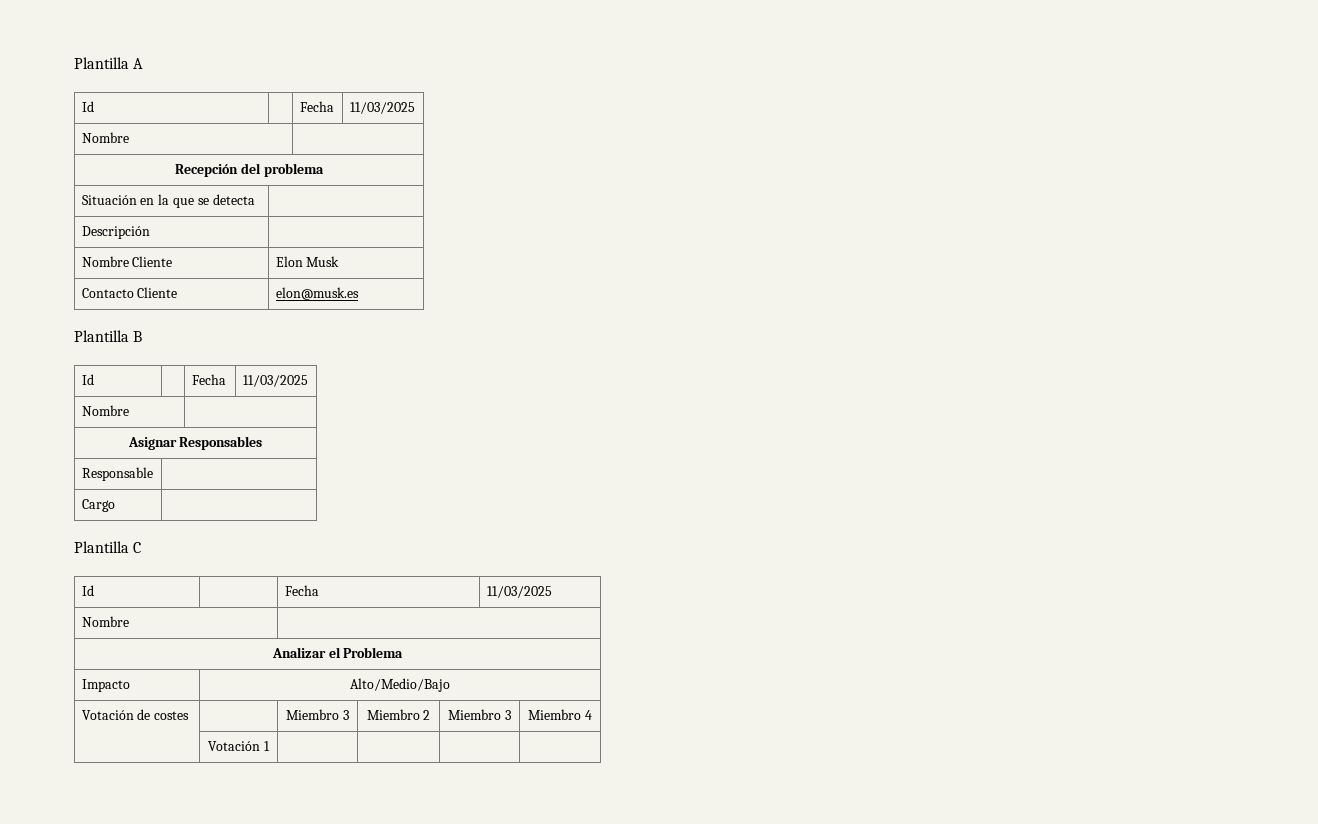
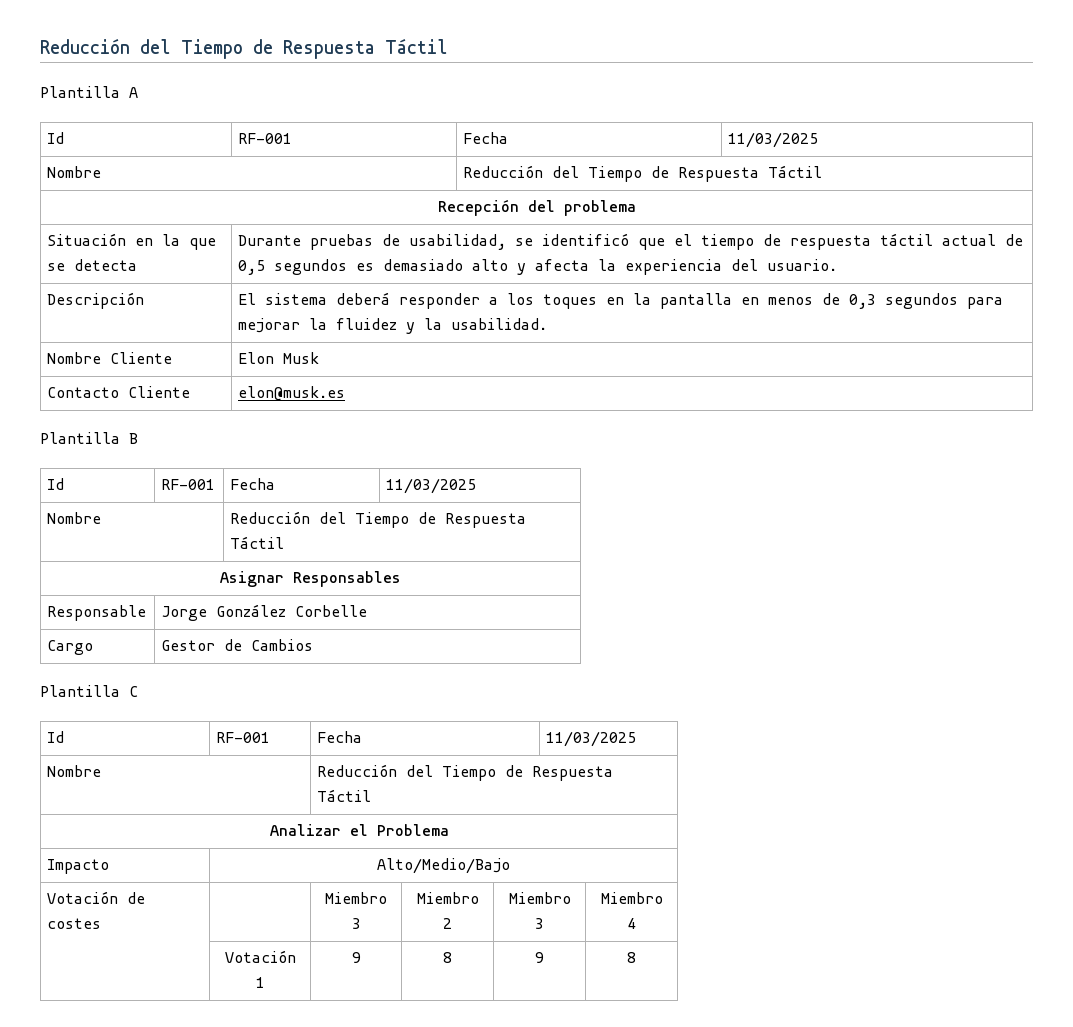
(74, 63) none -> [40,38,448,59] Reducción del Tiempo de Respuesta Táctil //
[299,101,334,112] [349,102,415,114] [81,132,129,143] | Fecha | 11/03/2025 // Nombre | -> [238,133,293,144] [463,132,509,144] [728,132,819,148] [47,166,102,178] [463,165,823,182] RF-001 | Fecha | 11/03/2025 // Nombre | Reducción del Tiempo de Respuesta Táctil
[81,226,150,239] // Descripción | -> [238,233,1024,250] [238,259,838,275] [47,292,145,309] [238,292,1004,309] [238,318,548,334] Durante pruebas de usabilidad, se identificó que el tiempo de respuesta táctil actual de 0,5 segundos es demasiado alto y afecta la experiencia del usuario. // Descripción | El sistema deberá responder a los toques en la pantalla en menos de 0,3 segundos para mejorar la fluidez y la usabilidad.
[191,374,226,385] [242,375,308,387] [81,405,129,416] [127,436,263,450] [81,467,153,481] [81,499,115,512] | Fecha | 11/03/2025 // Nombre | // Asignar Responsables // Responsable | // Cargo | -> [161,479,216,490] [230,478,276,490] [386,478,477,494] [47,512,102,524] [230,511,527,528] [230,536,285,549] [220,571,401,587] [47,605,147,621] [161,604,368,621] [47,640,94,655] [161,639,314,651] RF-001 | Fecha | 11/03/2025 // Nombre | Reducción del Tiempo de Respuesta Táctil // Asignar Responsables // Responsable | Jorge González Corbelle // Cargo | Gestor de Cambios
[284,585,319,596] [486,586,552,598] [81,616,129,627] | Fecha | 11/03/2025 // Nombre | -> [216,732,271,743] [317,731,363,743] [546,731,637,747] [47,765,102,777] [317,764,614,781] [317,789,372,802] RF-001 | Fecha | 11/03/2025 // Nombre | Reducción del Tiempo de Respuesta Táctil
(270, 746) | | | -> [351,952,361,963] [443,952,452,963] [535,952,544,963] [627,952,636,963] 9 | 8 | 9 | 8

